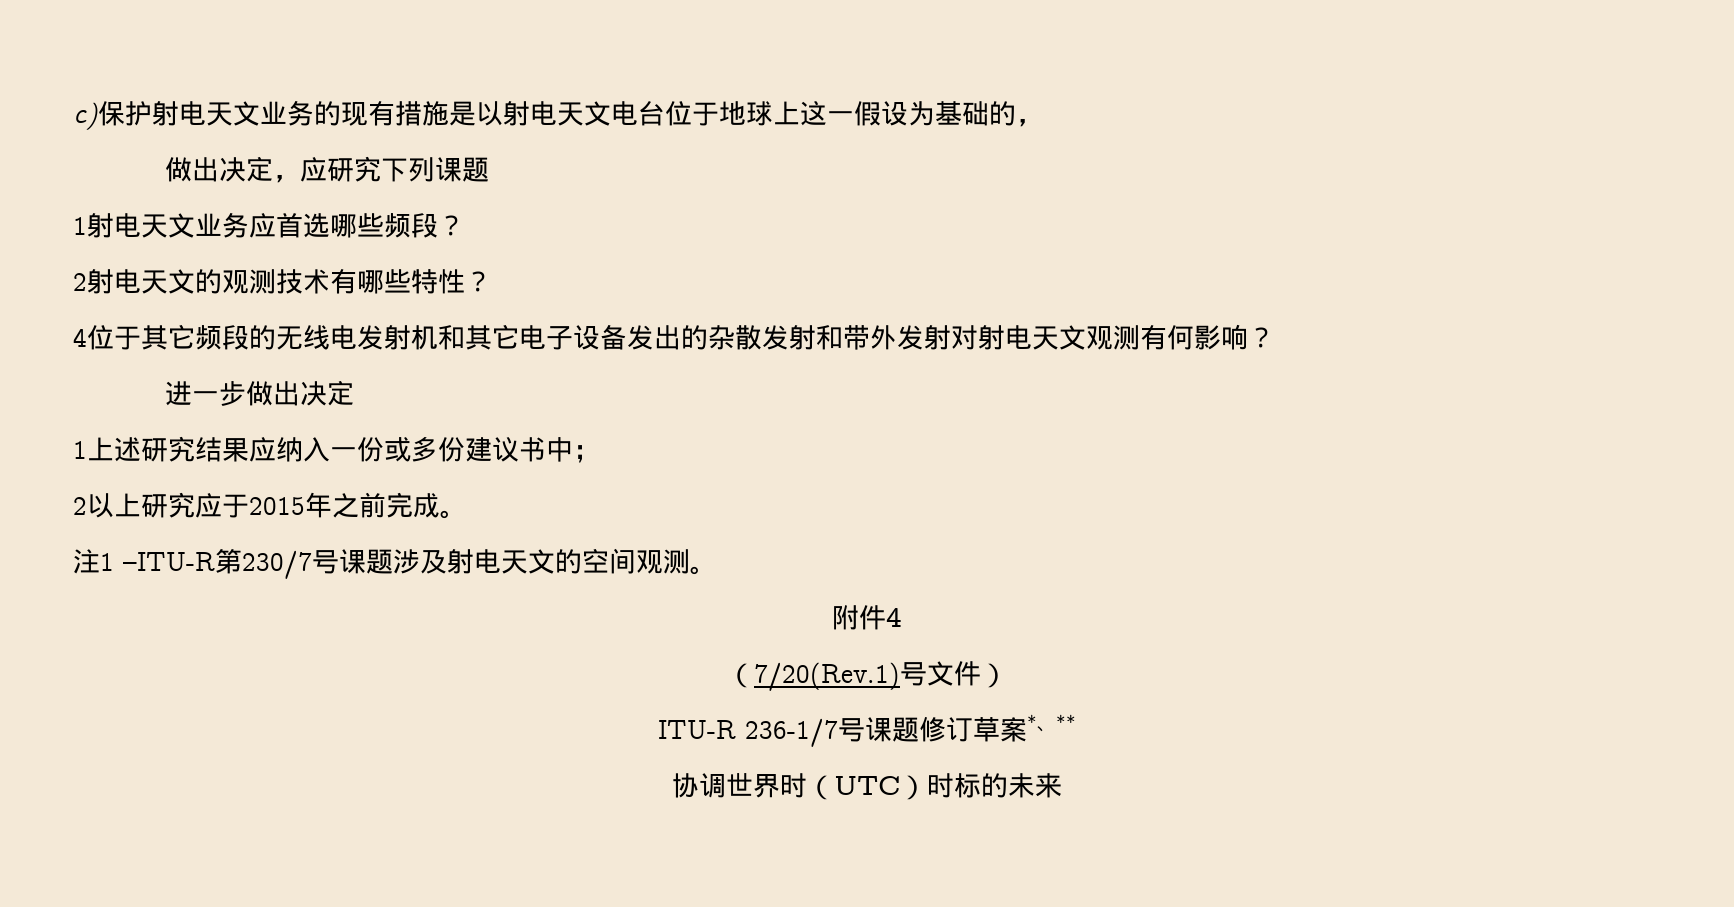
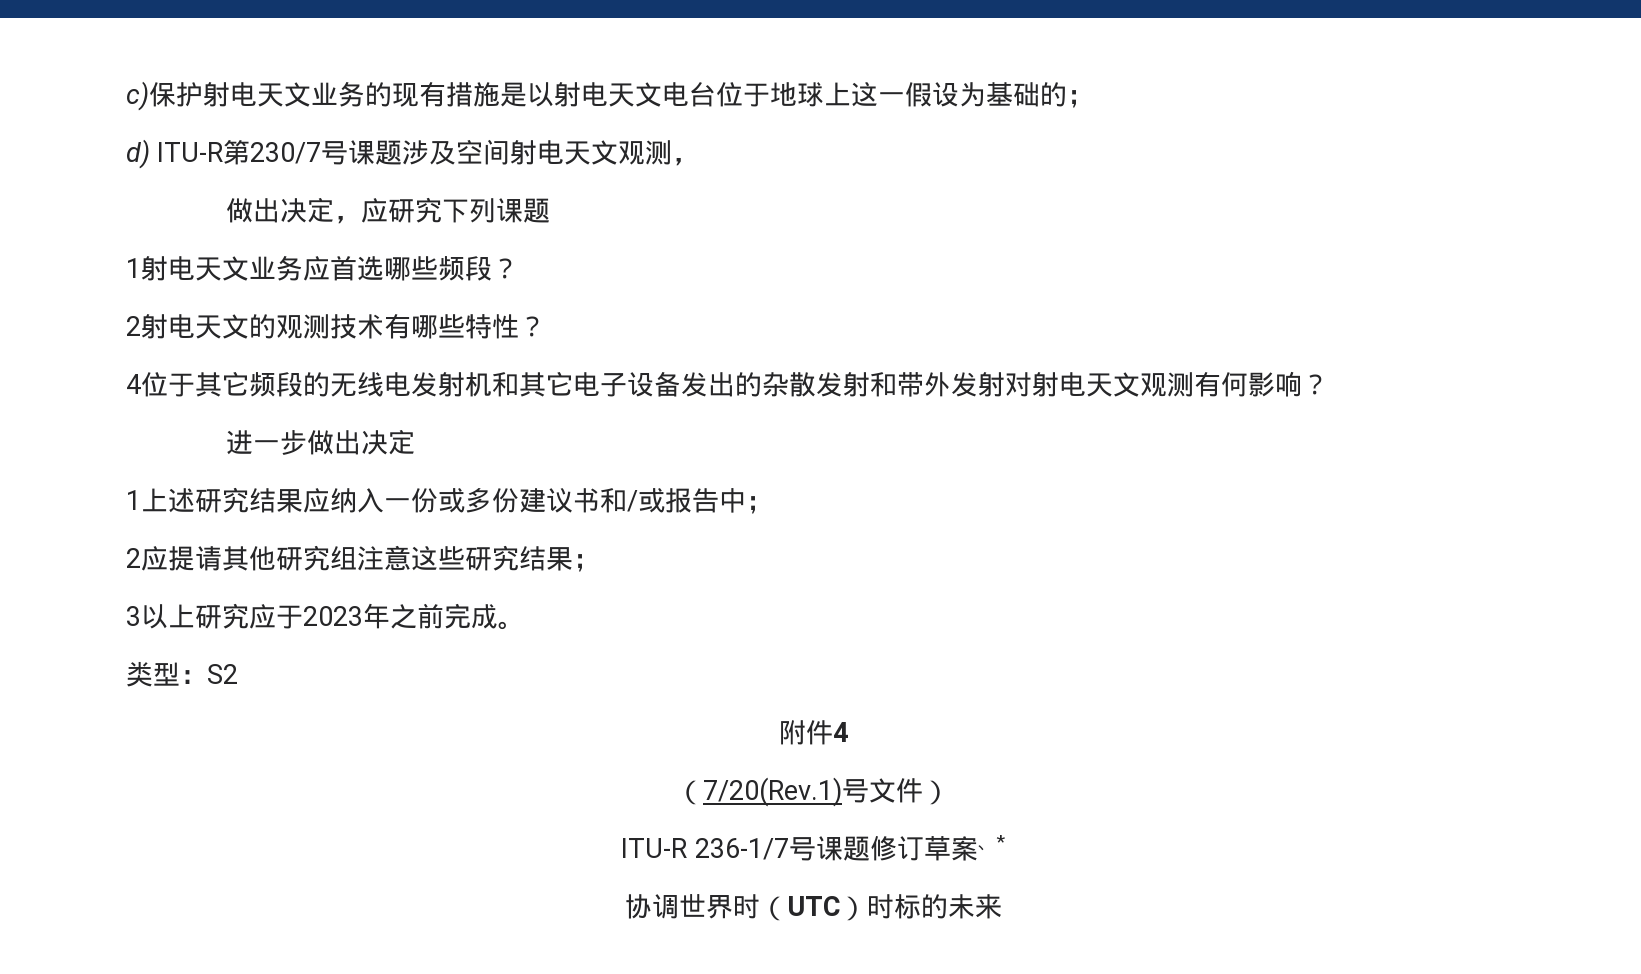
(1016, 113) none -> [1067,90,1094,108] [126,139,673,169] ； // d) ITU-R第230/7号课题涉及空间射电天文观测
(546, 449) none -> [600,488,719,513] 和/或报告
(87, 506) none -> [141,545,600,572] [126,606,141,626] 应提请其他研究组注意这些研究结果； // 3
[249,497,305,515] 2015 -> [303,606,363,626] 2023
[73,548,717,579] 注1 –ITU-R第230/7号课题涉及射电天文的空间观测。 -> [126,661,238,687] 类型：S2
(1027, 729) none -> [977,845,997,851] 、
[1037,714,1076,732] 、** -> (1005, 841) none

